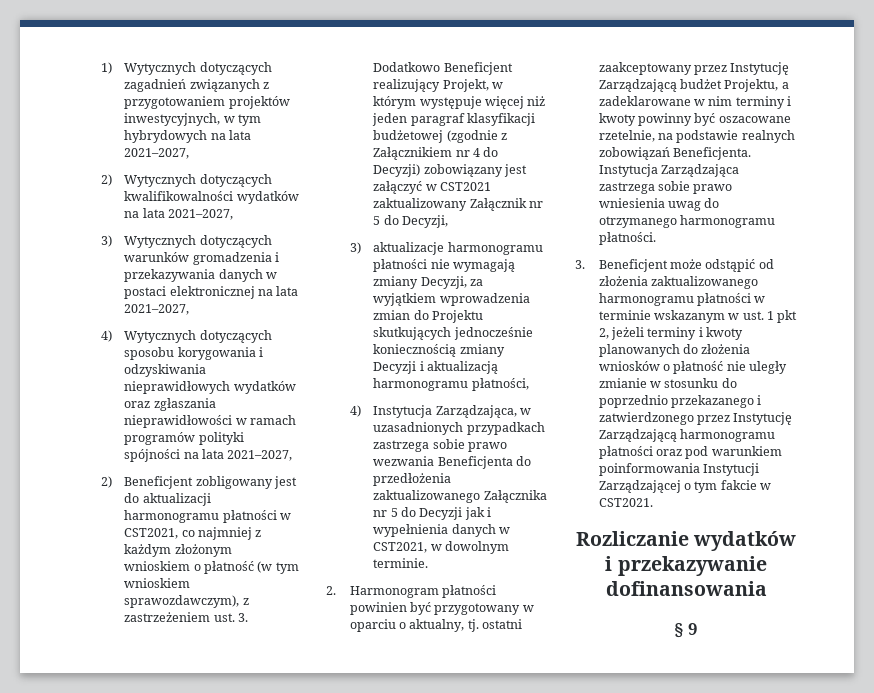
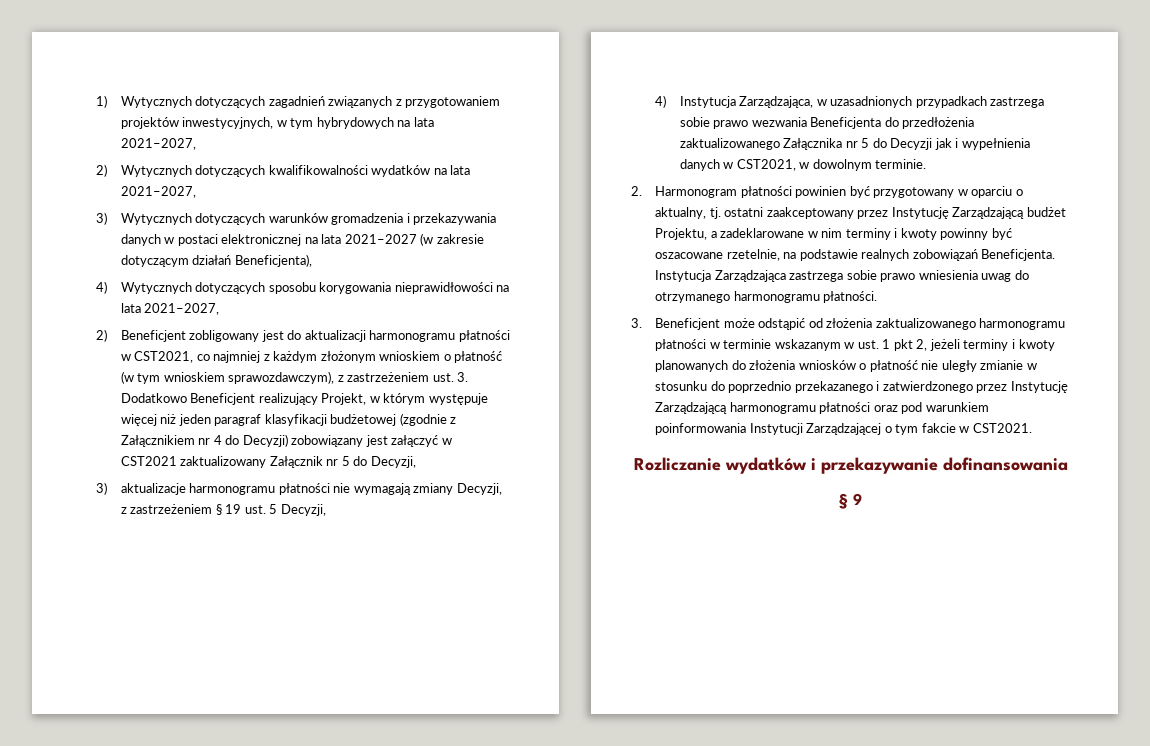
[124,304,190,315] 2021–2027, -> [344,233,484,246] [120,254,312,267] 2021–2027 (w zakresie dotyczącym działań Beneficjenta),
[258,347,263,357] [124,364,207,377] [124,381,296,394] [124,398,216,411] [124,415,296,428] [124,432,244,445] [124,449,181,462] i odzyskiwania nieprawidłowych wydatków oraz zgłaszania nieprawidłowości w ramach programów polityki spójności -> [394,282,493,294] nieprawidłowości
[469,279,483,286] [373,293,530,306] [373,310,483,323] [373,327,533,340] [373,344,505,357] [373,361,498,374] [373,378,529,391] za wyjątkiem wprowadzenia zmian do Projektu skutkujących jednocześnie koniecznością zmiany Decyzji i aktualizacją harmonogramu płatności, -> [120,504,326,516] z zastrzeżeniem § 19 ust. 5 Decyzji,

